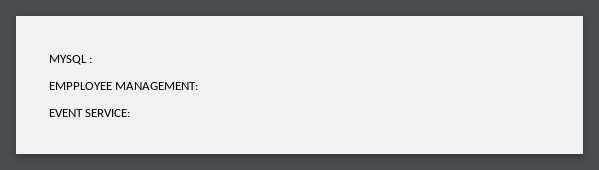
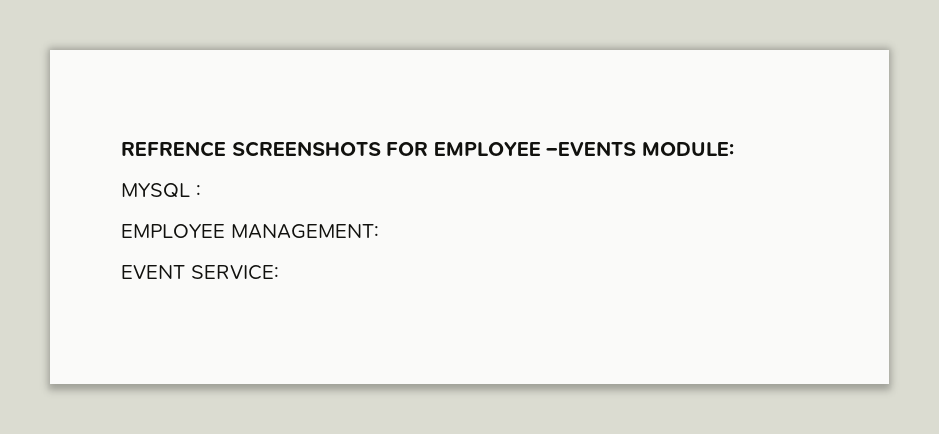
(49, 60) none -> [121,141,734,157] REFRENCE SCREENSHOTS FOR EMPLOYEE –EVENTS MODULE: //
[49,82,112,90] EMPPLOYEE -> [121,224,225,238] EMPLOYEE

